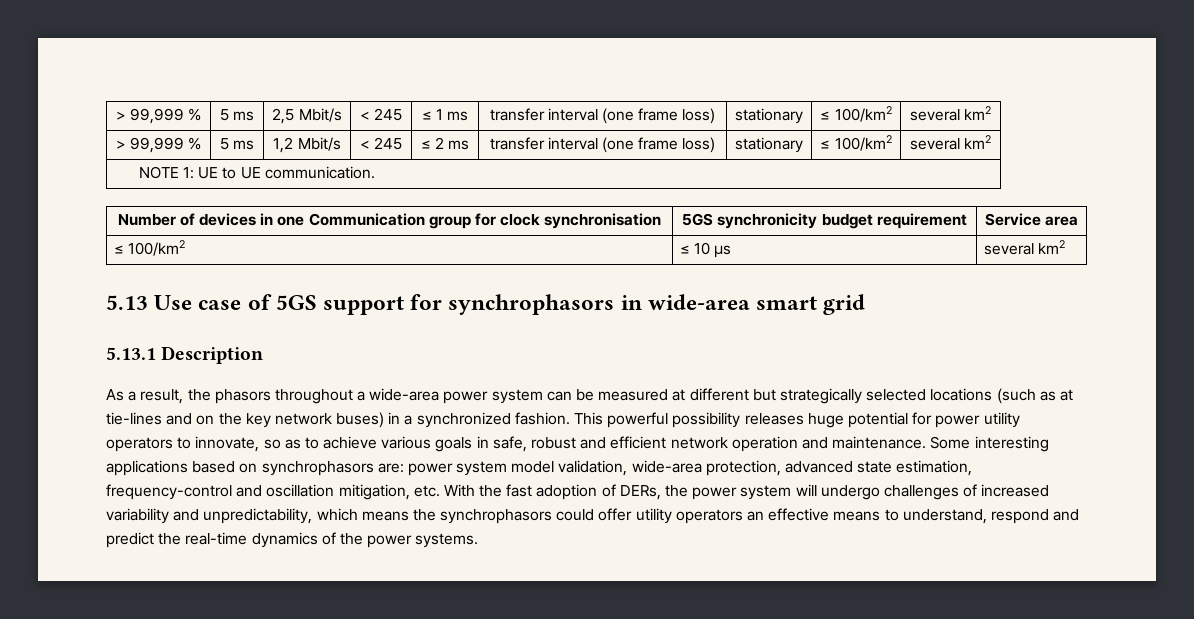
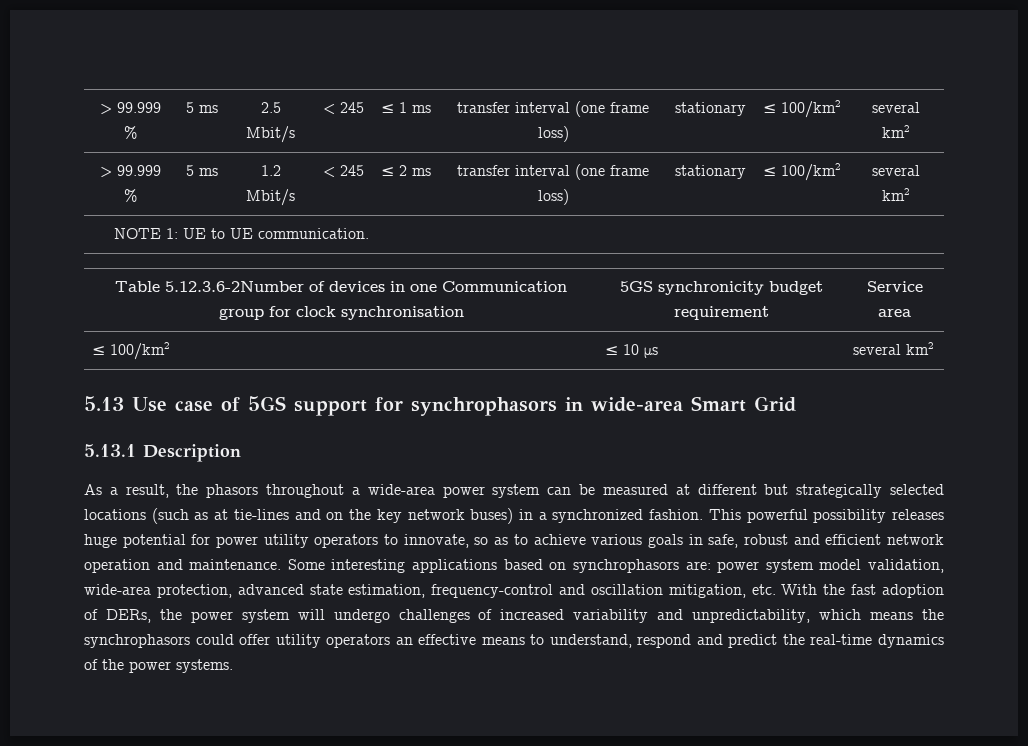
[115,108,202,124] [219,109,255,121] [272,108,295,124] > 99,999 % | 5 ms | 2,5 -> [100,102,161,115] [124,126,137,139] [185,102,218,113] [260,102,281,113] > 99.999 % | 5 ms | 2.5
[130,137,202,153] [219,138,255,150] [273,137,294,153] 99,999 % | 5 ms | 1,2 -> [117,165,161,176] [124,189,137,202] [185,165,218,176] [260,165,281,176] 99.999 % | 5 ms | 1.2
[117,214,176,226] Number -> [114,281,304,292] Table 5.12.3.6-2Number
[756,294,866,315] smart grid -> [691,396,796,412] Smart Grid

